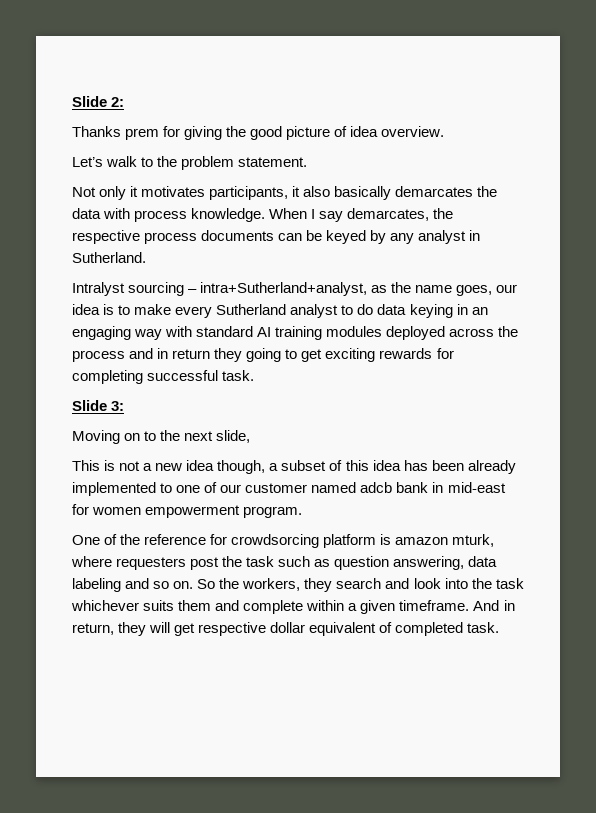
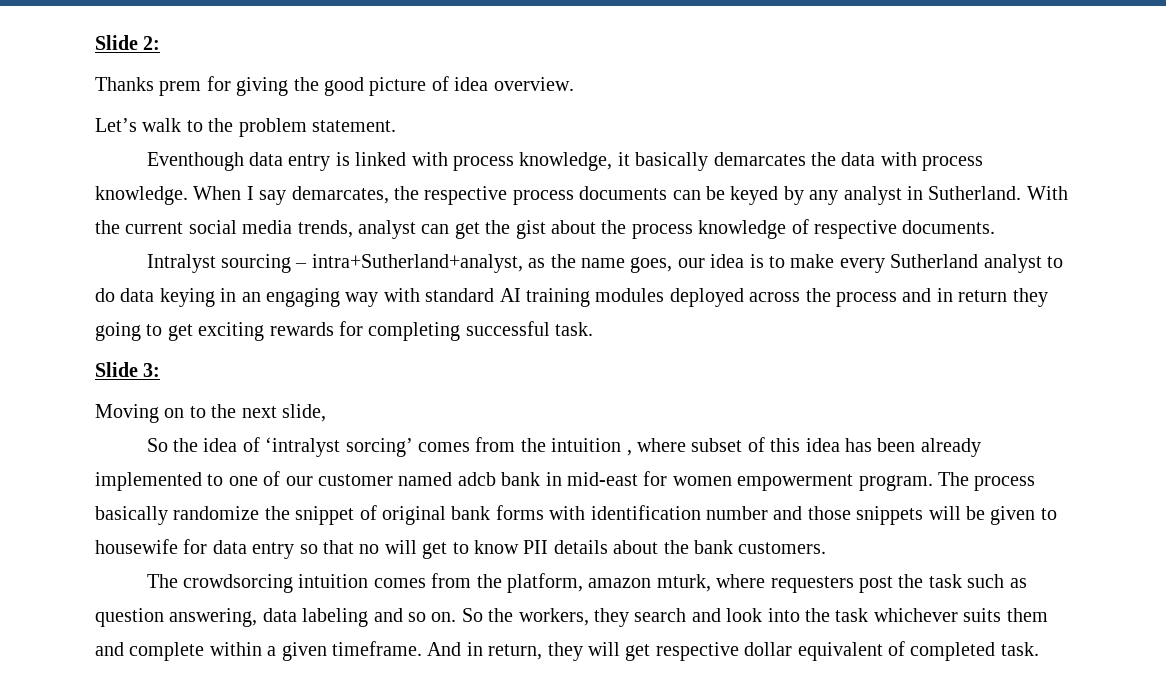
[72,186,331,200] Not only it motivates participants, it also -> [146,152,630,171] Eventhough data entry is linked with process knowledge, it
(146, 257) none -> [1026,186,1068,200] [95,219,996,239] With the current social media trends, analyst can get the gist about the process knowledge of respective documents.
[72,460,279,474] This is not a new idea though, a -> [146,437,686,457] So the idea of ‘intralyst sorcing’ comes from the intuition , where
[72,534,392,548] // One of the reference for crowdsorcing platform is -> [937,472,1036,491] [95,505,1057,525] [95,539,827,559] [146,573,583,593] The process basically randomize the snippet of original bank forms with identification number and those snippets will be given to housewife for data entry so that no will get to know PII details about the bank customers. // The crowdsorcing intuition comes from the platform,

